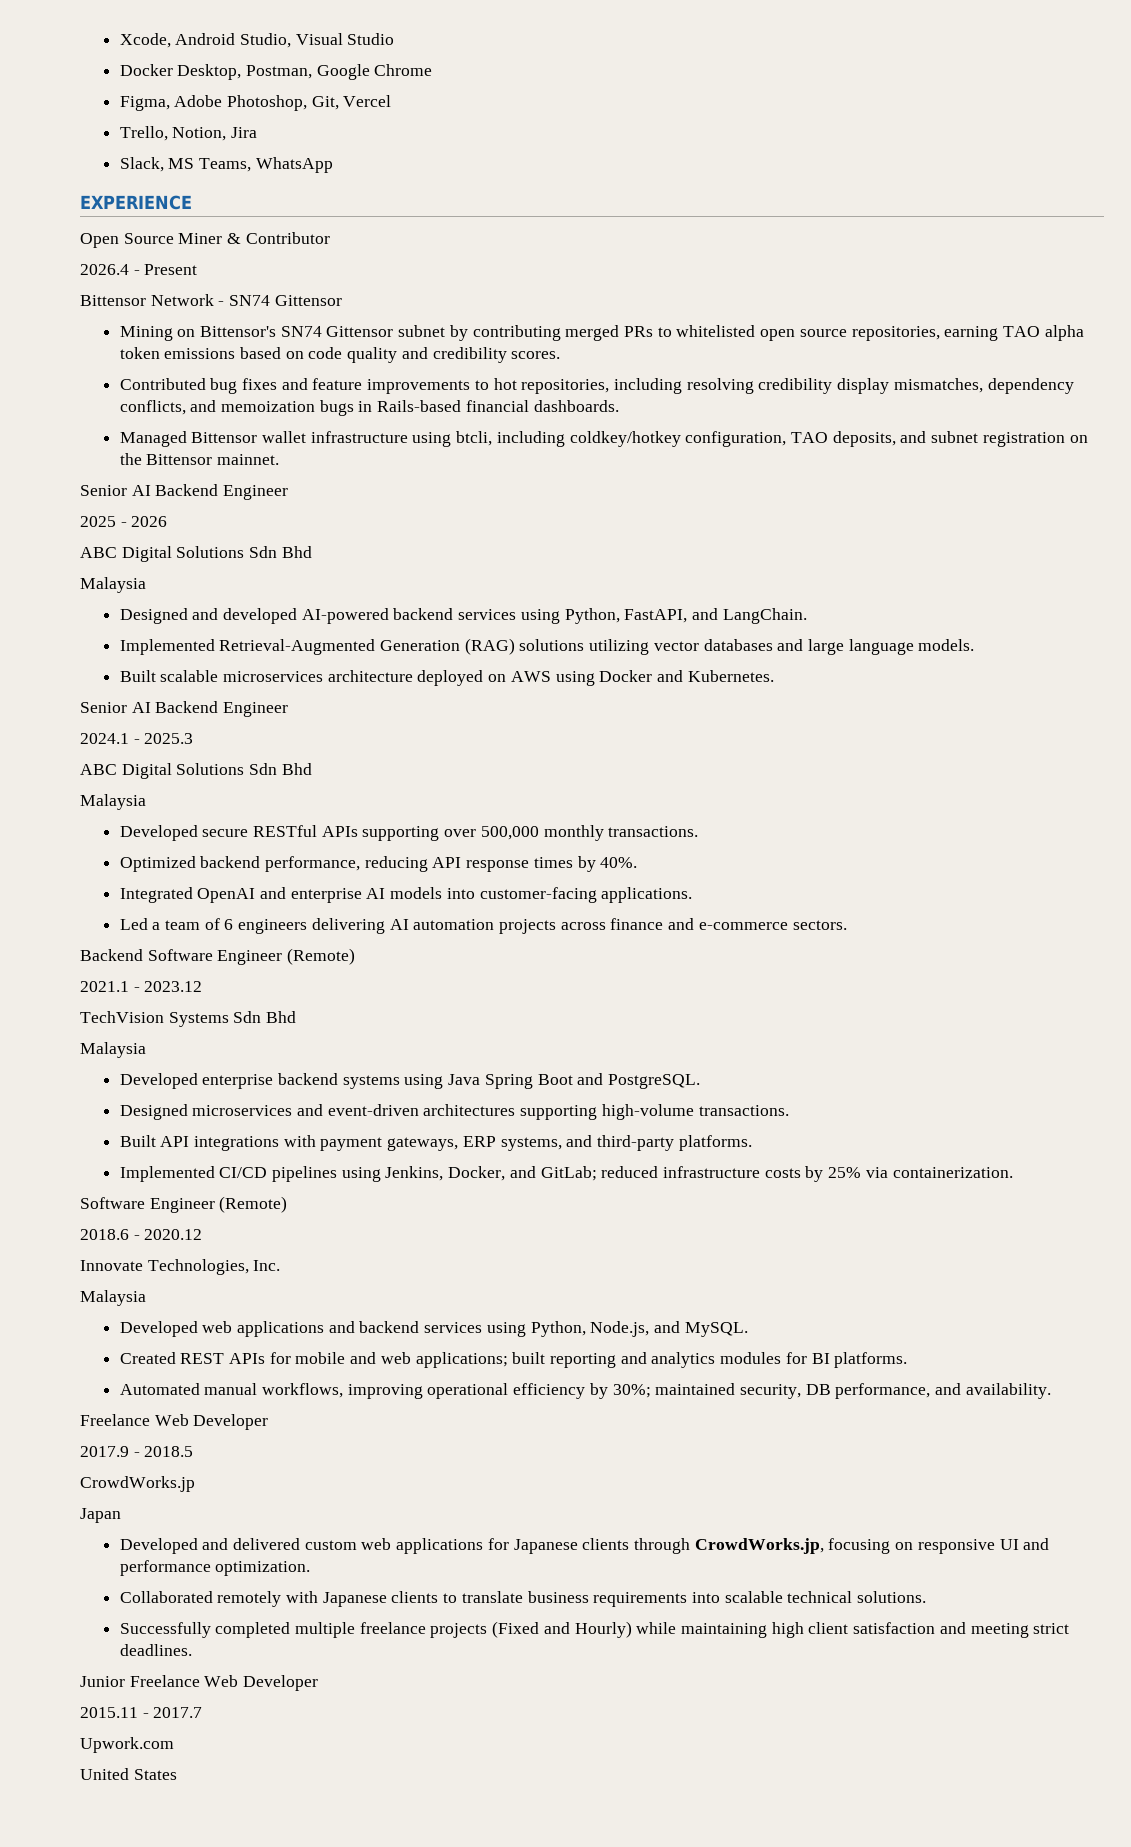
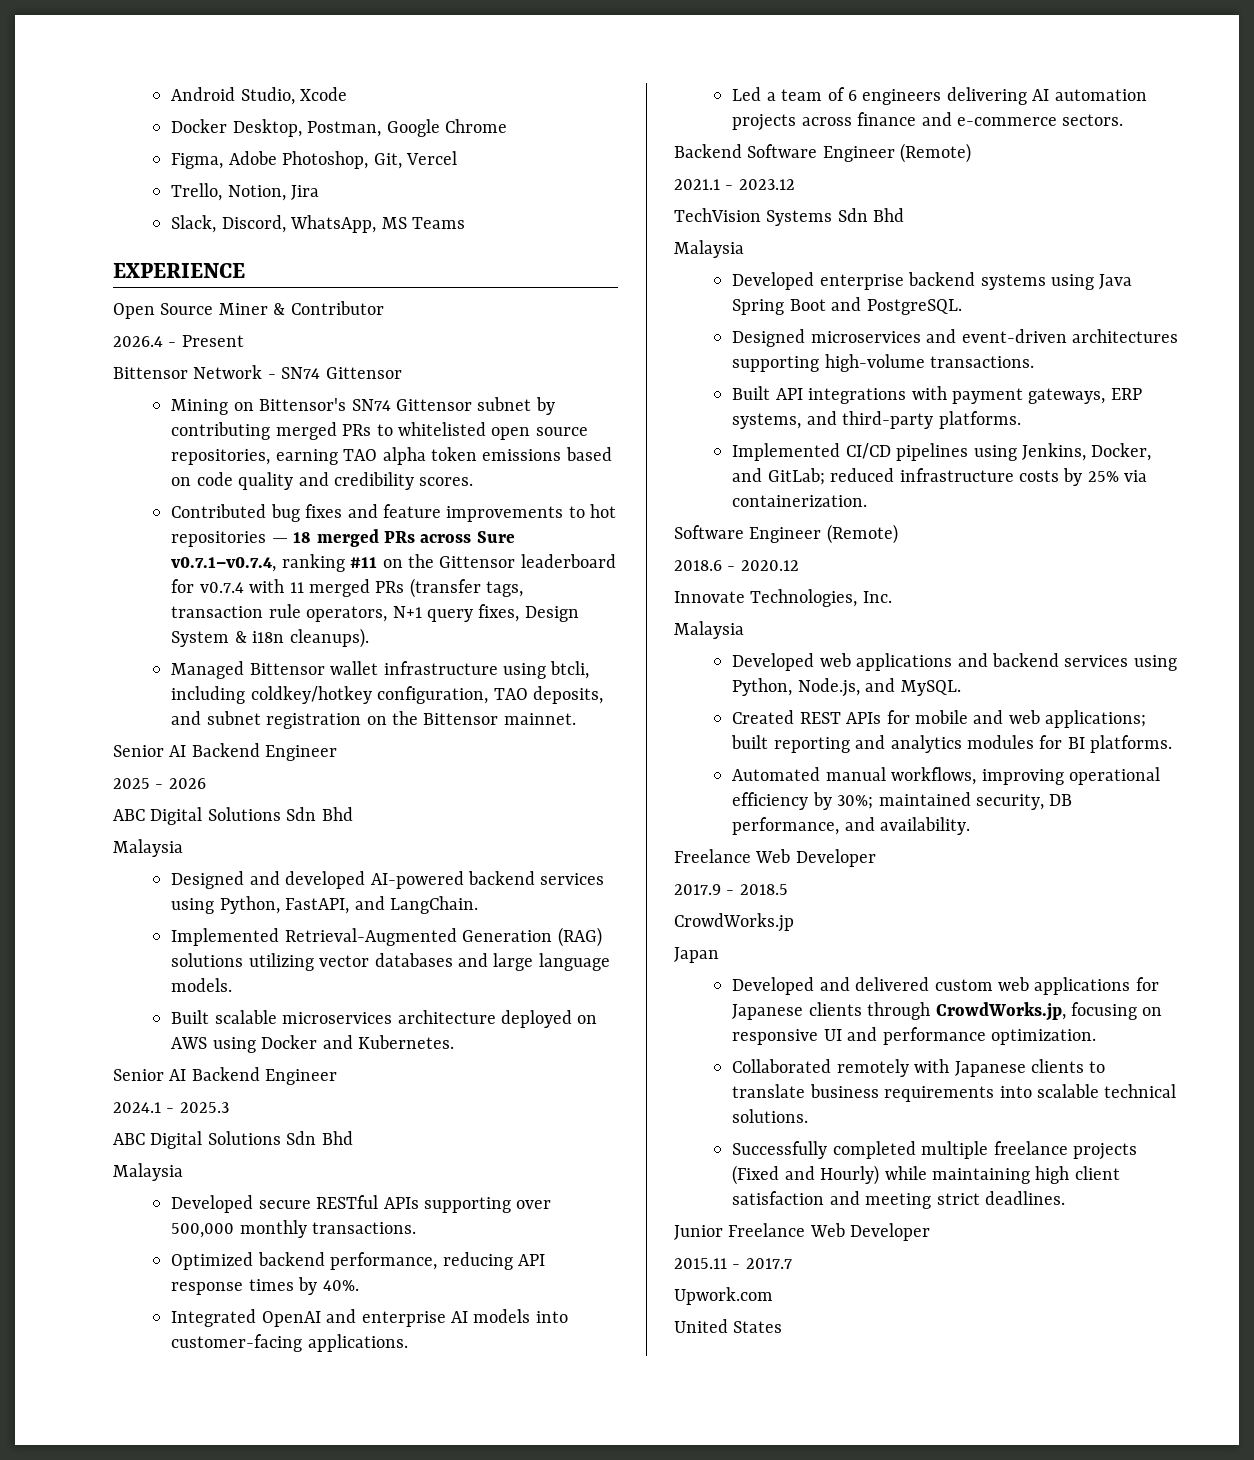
[119,33,171,48] Xcode, -> (171, 94) none
[295,33,395,45] Visual Studio -> [300,87,348,101] Xcode
[168,157,333,173] MS Teams, WhatsApp -> [221,215,465,233] Discord, WhatsApp, MS Teams
[521,378,1074,394] [119,400,619,416] repositories, including resolving credibility display mismatches, dependency conflicts, and memoization bugs in Rails-based financial dashboards. -> [171,529,515,547] [171,554,616,572] [171,578,524,598] [171,604,579,622] [171,628,369,648] repositories — 18 merged PRs across Sure v0.7.1–v0.7.4, ranking #11 on the Gittensor leaderboard for v0.7.4 with 11 merged PRs (transfer tags, transaction rule operators, N+1 query fixes, Design System & i18n cleanups).

